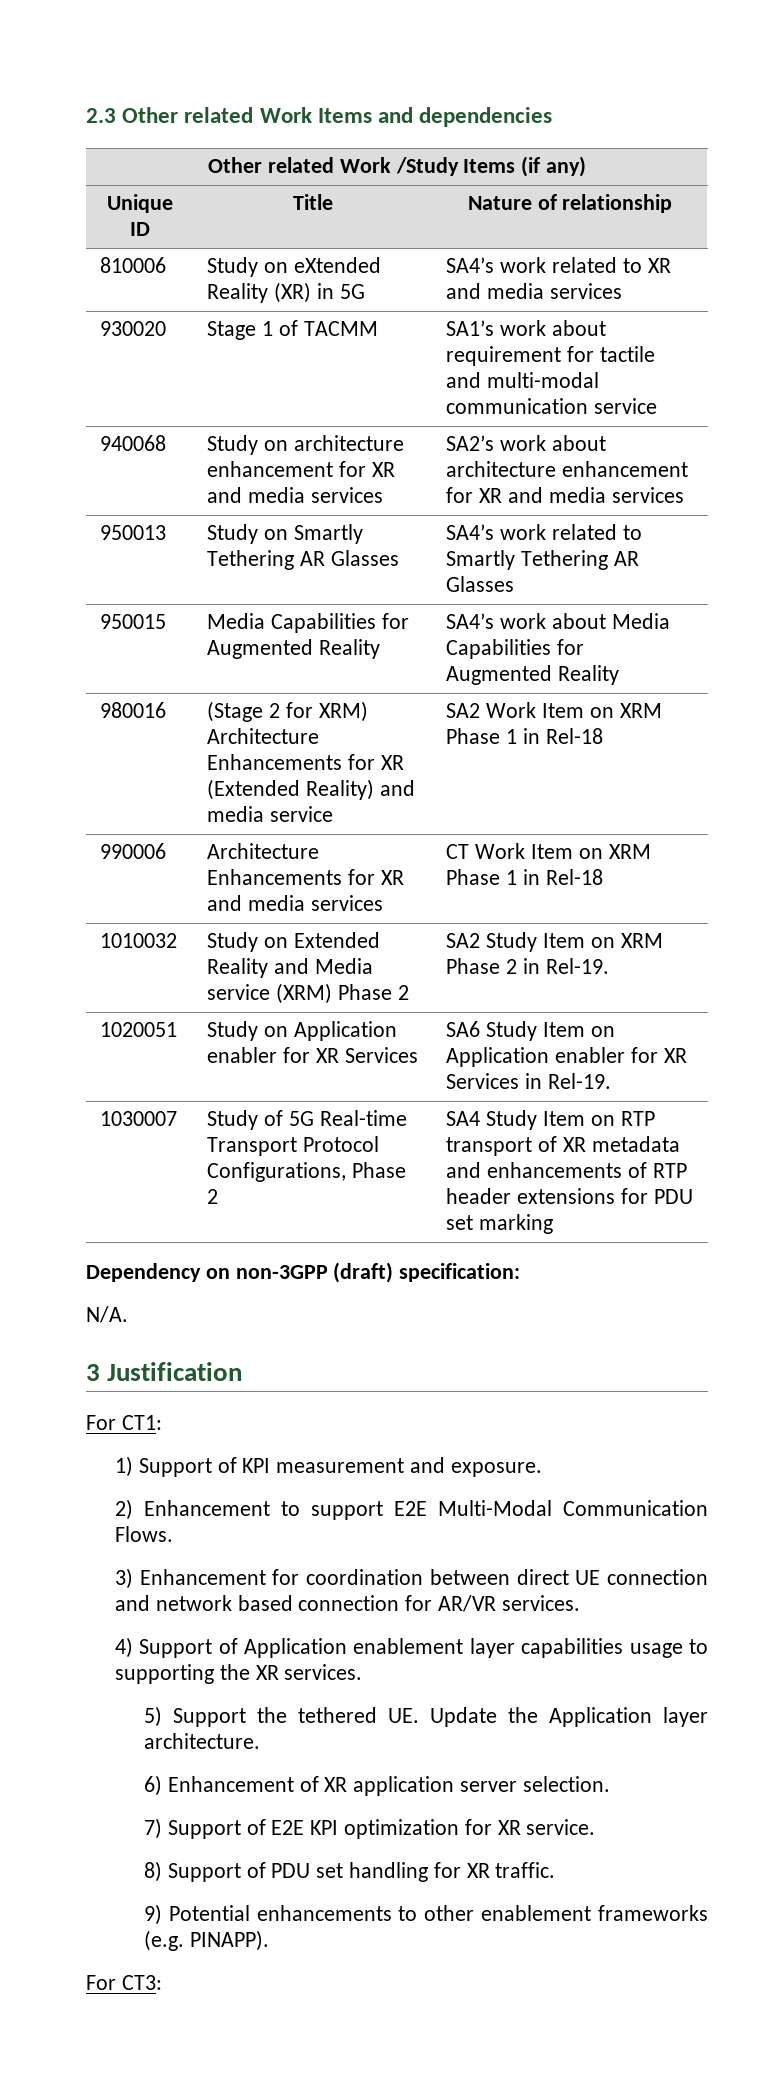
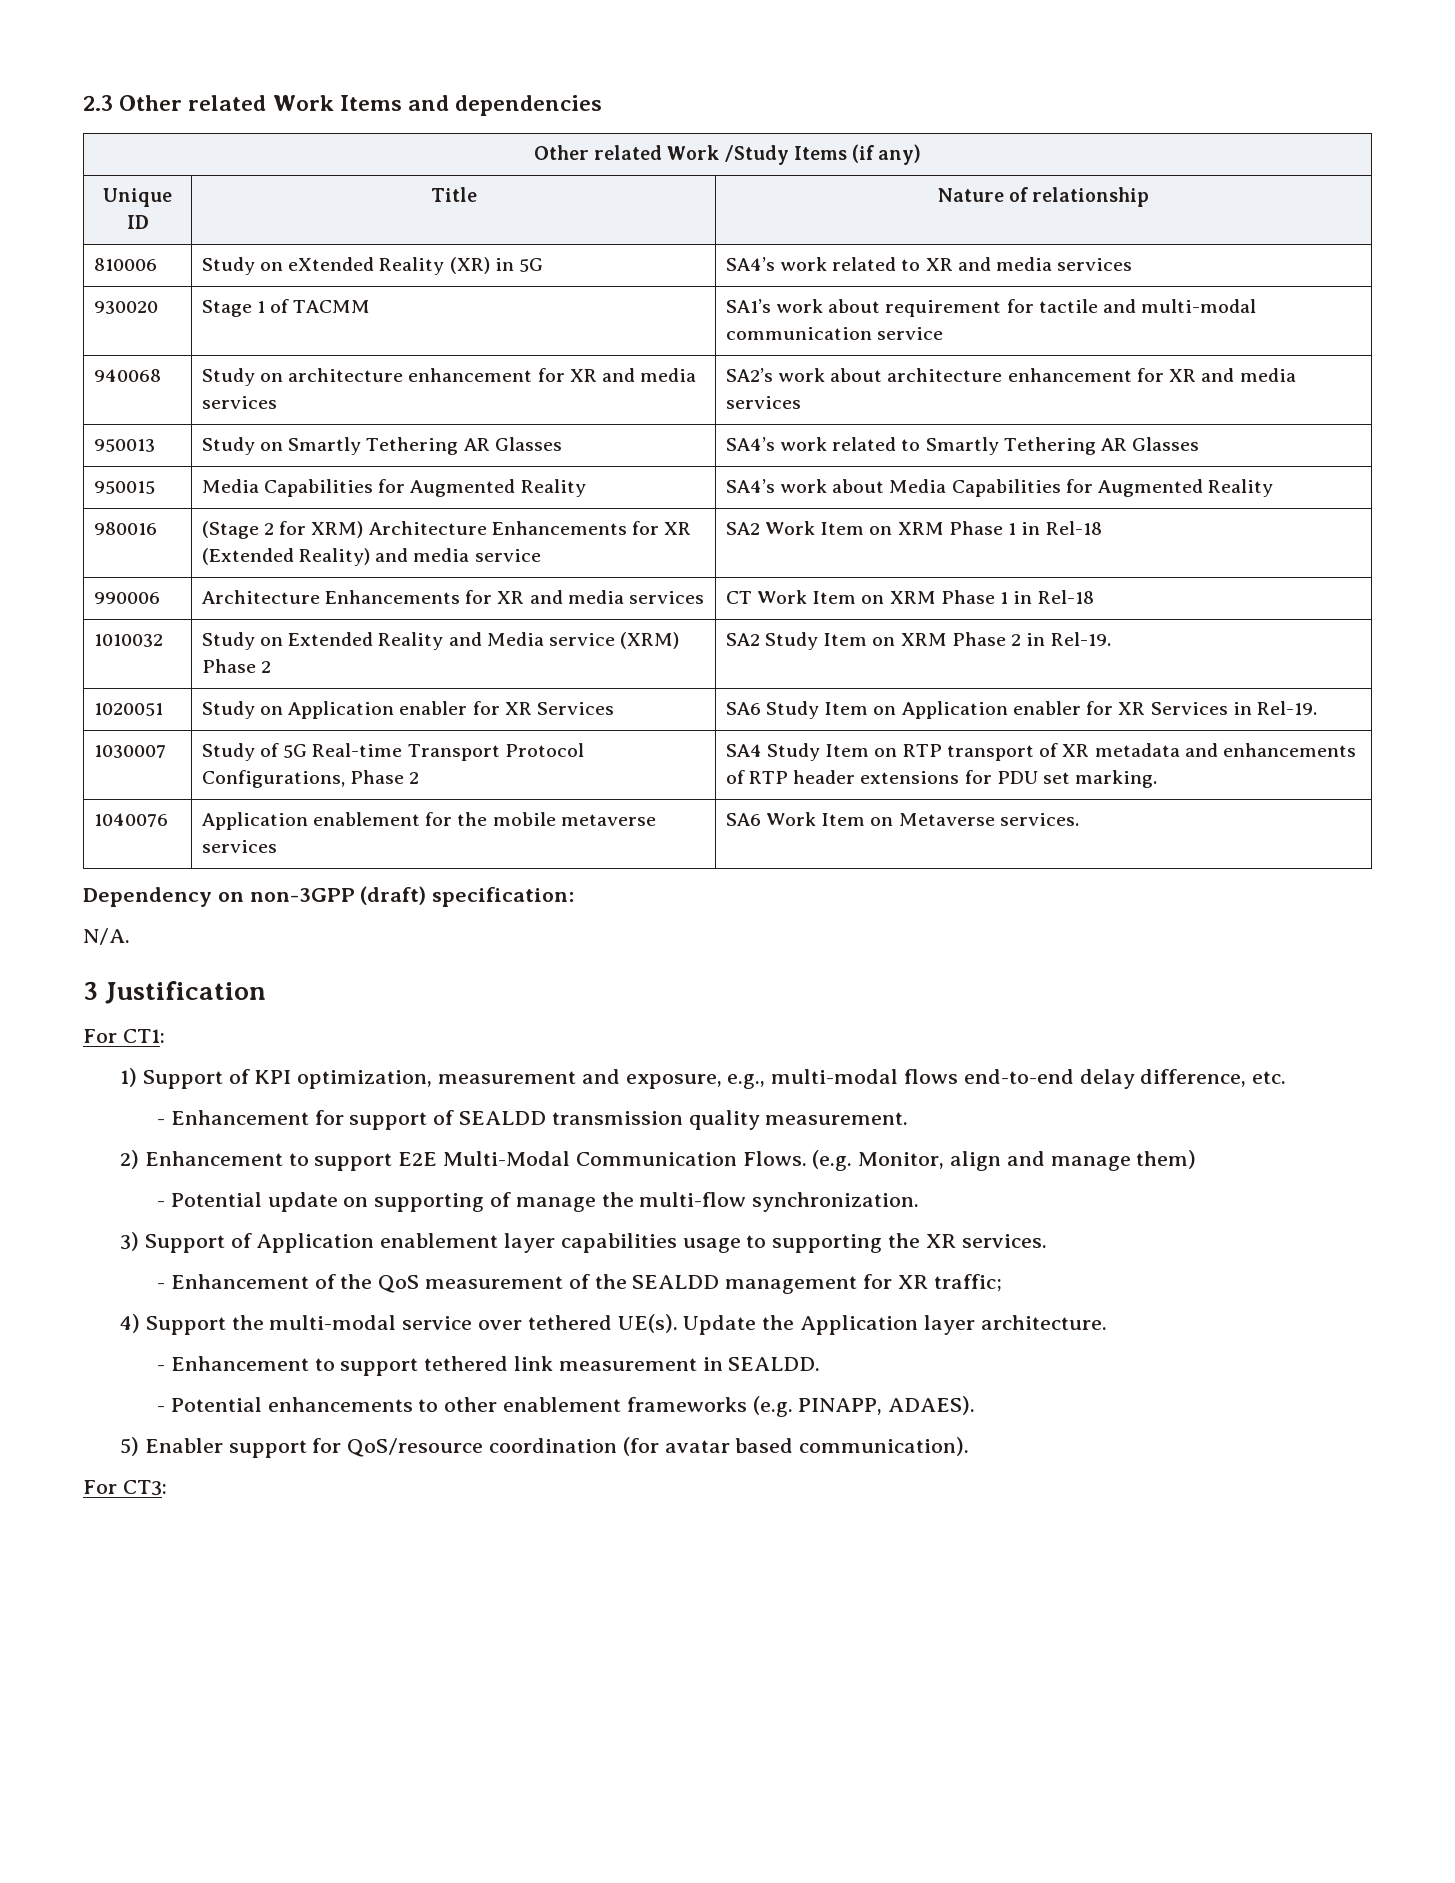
[479,1214,554,1234] marking -> [1075,770,1158,788] [93,813,168,827] [201,812,656,830] [201,840,277,853] [725,812,1079,826] marking. // 1040076 | Application enablement for the mobile metaverse services | SA6 Work Item on Metaverse services.
(271, 1465) none -> [297,1070,433,1089] optimization,
[450,1462,542,1477] exposure. -> [625,1069,1287,1089] [157,1110,909,1130] exposure, e.g., multi-modal flows end-to-end delay difference, etc. // - Enhancement for support of SEALDD transmission quality measurement.
[114,1568,708,1589] [114,1595,580,1612] [114,1637,133,1658] // 3) Enhancement for coordination between direct UE connection and network based connection for AR/VR services. // 4) -> [812,1150,1197,1171] [157,1192,920,1212] [120,1232,140,1251] (e.g. Monitor, align and manage them) // - Potential update on supporting of manage the multi-flow synchronization. // 3)
[143,1706,419,1727] 5) Support the tethered UE. -> [157,1274,1002,1294] [120,1314,678,1335] - Enhancement of the QoS measurement of the SEALDD management for XR traffic; // 4) Support the multi-modal service over tethered UE(s).
[143,1775,610,1796] [143,1818,596,1839] [143,1861,556,1882] [143,1904,162,1925] 6) Enhancement of XR application server selection. // 7) Support of E2E KPI optimization for XR service. // 8) Support of PDU set handling for XR traffic. // 9) -> [157,1356,821,1376] [157,1406,166,1412] - Enhancement to support tethered link measurement in SEALDD. // -
[189,1930,269,1951] PINAPP). -> [798,1396,976,1415] [120,1437,970,1458] PINAPP, ADAES). // 5) Enabler support for QoS/resource coordination (for avatar based communication).

